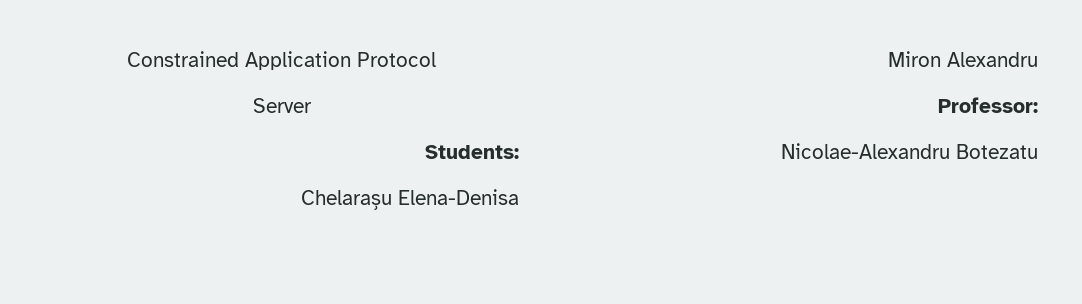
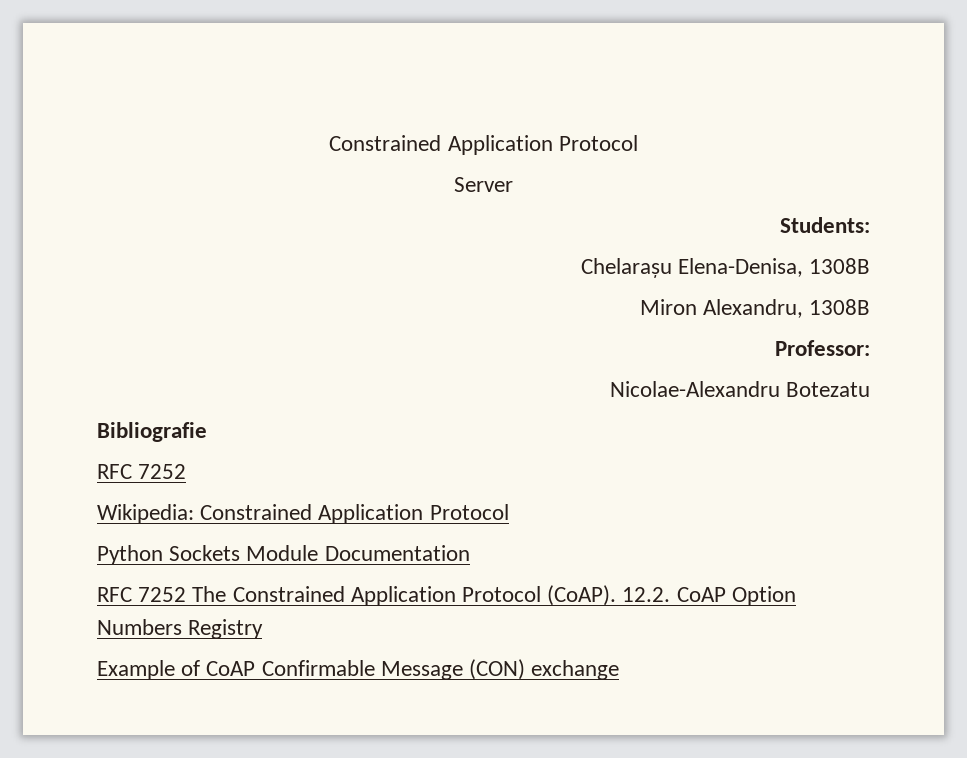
[398,189,519,205] Elena-Denisa -> [677,258,870,277] Elena-Denisa, 1308B
[947,52,1038,67] Alexandru -> [702,299,870,318] Alexandru, 1308B
(1038, 151) none -> [97,422,207,442] [97,464,187,479] [97,504,509,524] [97,545,470,565] [97,585,796,606] [97,619,264,639] [97,659,620,680] // Bibliografie // RFC 7252 // Wikipedia: Constrained Application Protocol // Python Sockets Module Documentation // RFC 7252 The Constrained Application Protocol (CoAP). 12.2. CoAP Option Numbers Registry // Example of CoAP Confirmable Message (CON) exchange

